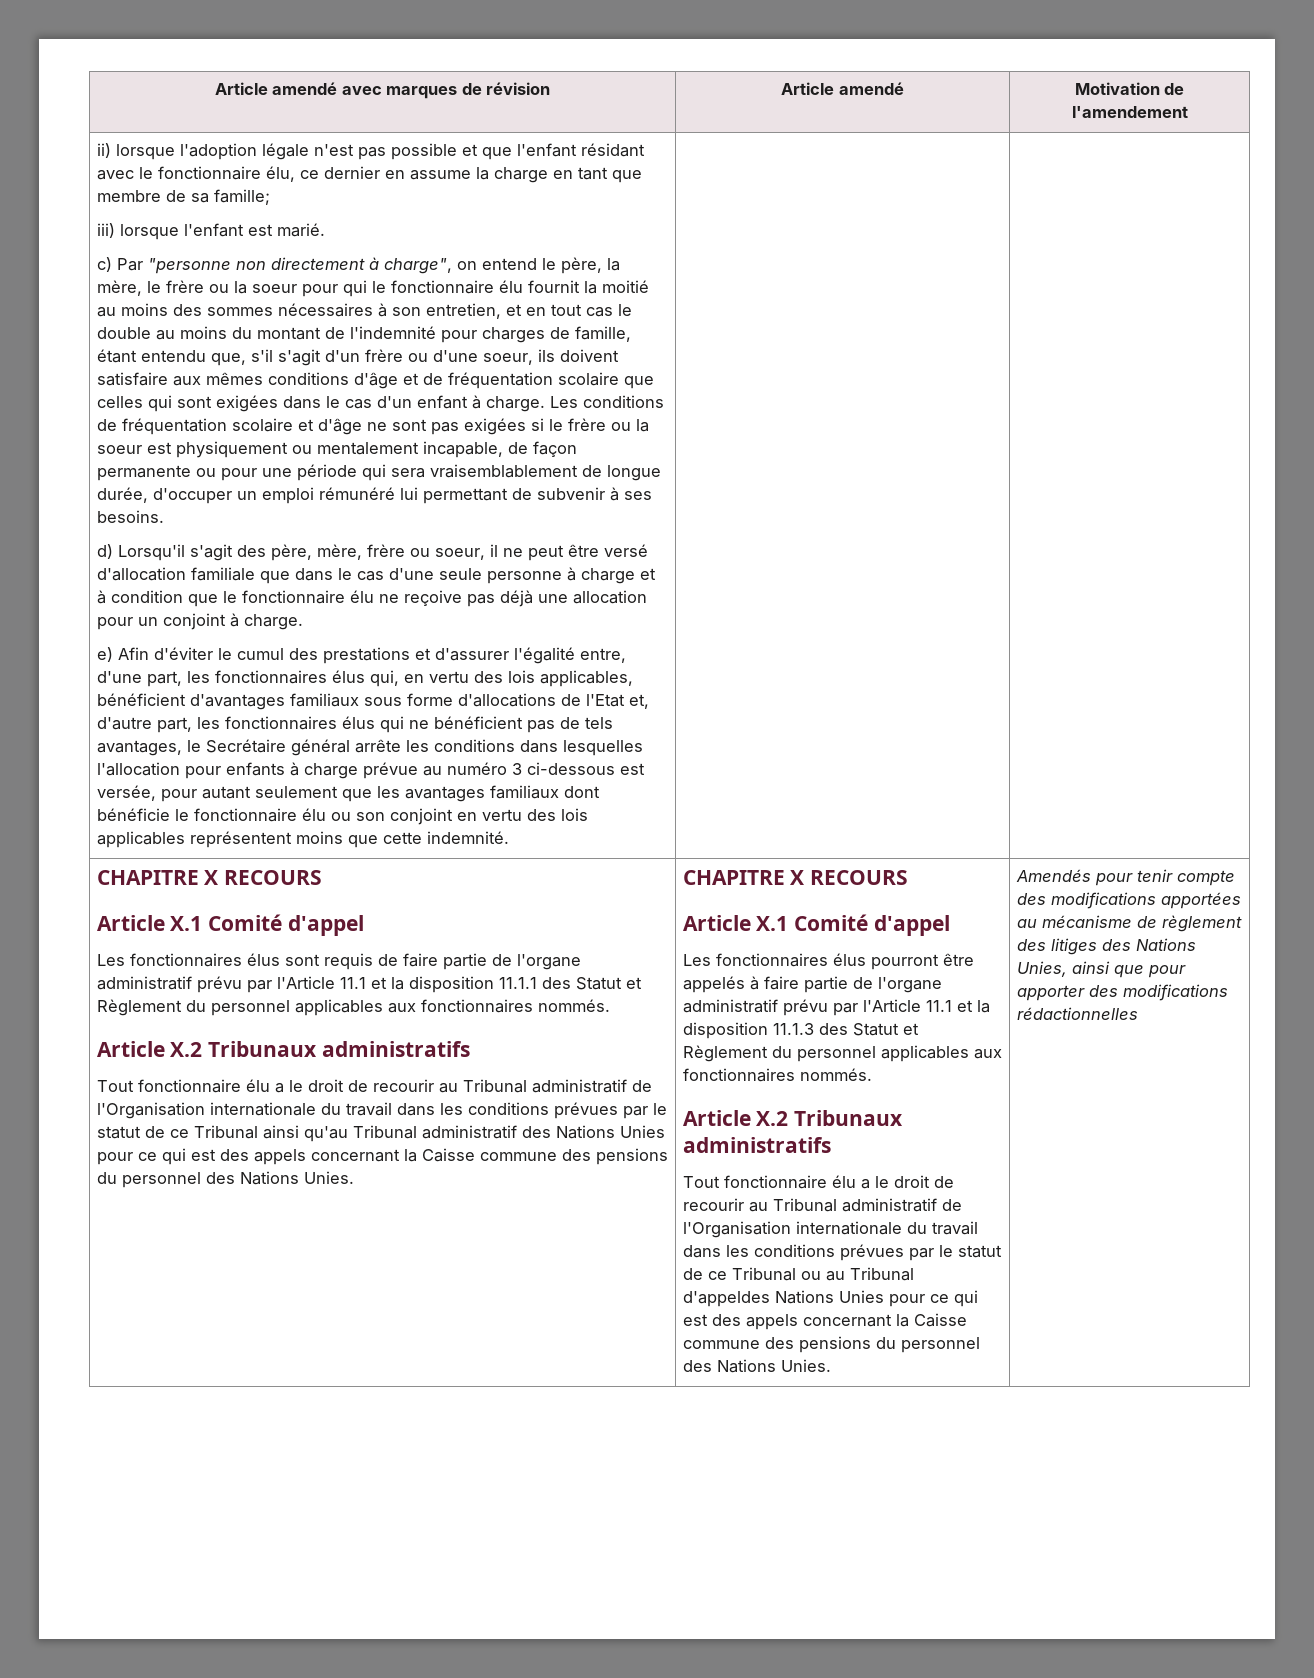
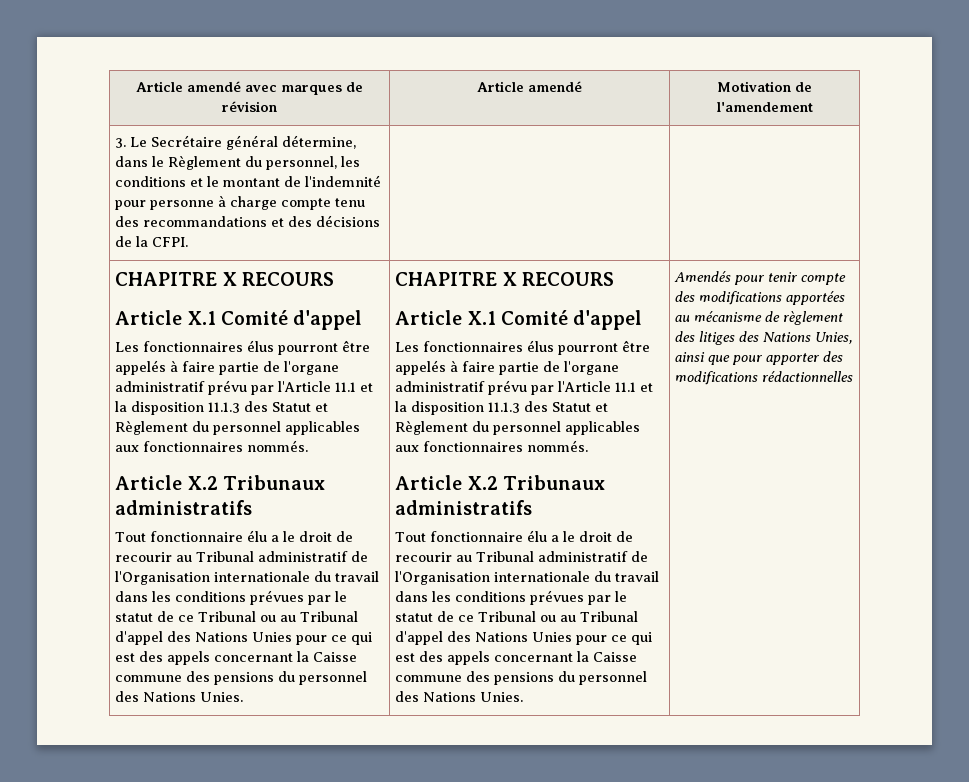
[96,143,645,160] [96,166,642,183] [96,189,270,205] [96,223,325,240] [96,257,620,274] [96,280,649,297] [96,303,632,319] [96,326,631,343] [96,349,619,366] [96,372,654,389] [96,395,664,412] [96,418,649,435] [96,441,577,458] [96,464,661,481] [96,487,652,504] [96,510,164,523] [96,544,648,561] [96,567,656,584] [96,590,647,607] [96,613,303,630] [96,647,626,664] [96,670,633,687] [96,693,649,710] [96,716,613,733] [96,739,643,756] [96,762,645,779] [96,785,600,802] [96,808,588,825] [96,831,509,848] ii) lorsque l'adoption légale n'est pas possible et que l'enfant résidant avec le fonctionnaire élu, ce dernier en assume la charge en tant que membre de sa famille; // iii) lorsque l'enfant est marié. // c) Par "personne non directement à charge", on entend le père, la mère, le frère ou la soeur pour qui le fonctionnaire élu fournit la moitié au moins des sommes nécessaires à son entretien, et en tout cas le double au moins du montant de l'indemnité pour charges de famille, étant entendu que, s'il s'agit d'un frère ou d'une soeur, ils doivent satisfaire aux mêmes conditions d'âge et de fréquentation scolaire que celles qui sont exigées dans le cas d'un enfant à charge. Les conditions de fréquentation scolaire et d'âge ne sont pas exigées si le frère ou la soeur est physiquement ou mentalement incapable, de façon permanente ou pour une période qui sera vraisemblablement de longue durée, d'occuper un emploi rémunéré lui permettant de subvenir à ses besoins. // d) Lorsqu'il s'agit des père, mère, frère ou soeur, il ne peut être versé d'allocation familiale que dans le cas d'une seule personne à charge et à condition que le fonctionnaire élu ne reçoive pas déjà une allocation pour un conjoint à charge. // e) Afin d'éviter le cumul des prestations et d'assurer l'égalité entre, d'une part, les fonctionnaires élus qui, en vertu des lois applicables, bénéficient d'avantages familiaux sous forme d'allocations de l'Etat et, d'autre part, les fonctionnaires élus qui ne bénéficient pas de tels avantages, le Secrétaire général arrête les conditions dans lesquelles l'allocation pour enfants à charge prévue au numéro 3 ci-dessous est versée, pour autant seulement que les avantages familiaux dont bénéficie le fonctionnaire élu ou son conjoint en vertu des lois applicables représentent moins que cette indemnité. -> [115,135,357,150] [115,155,361,170] [115,175,382,187] [115,195,366,210] [115,215,381,227] [115,236,189,247] 3. Le Secrétaire général détermine, dans le Règlement du personnel, les conditions et le montant de l'indemnité pour personne à charge compte tenu des recommandations et des décisions de la CFPI.
[284,953,398,970] sont requis de -> [278,340,371,355] [115,360,179,375] pourront être appelés à
[498,977,537,989] 11.1.1 -> [208,402,241,413] 11.1.3
[262,1125,517,1142] ainsi qu'au Tribunal administratif -> [260,611,359,622] [115,631,164,645] ou au Tribunal d'appel
[682,1291,770,1307] d'appeldes -> [395,631,472,645] d'appel des

